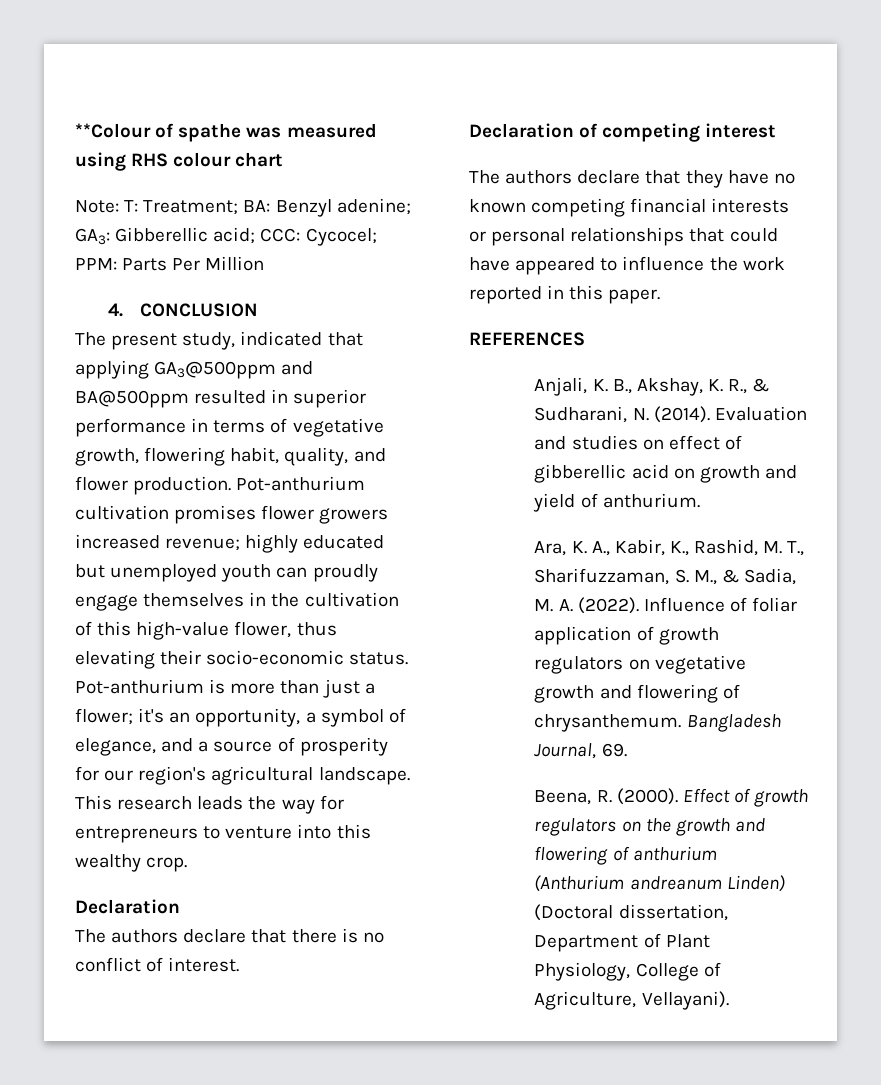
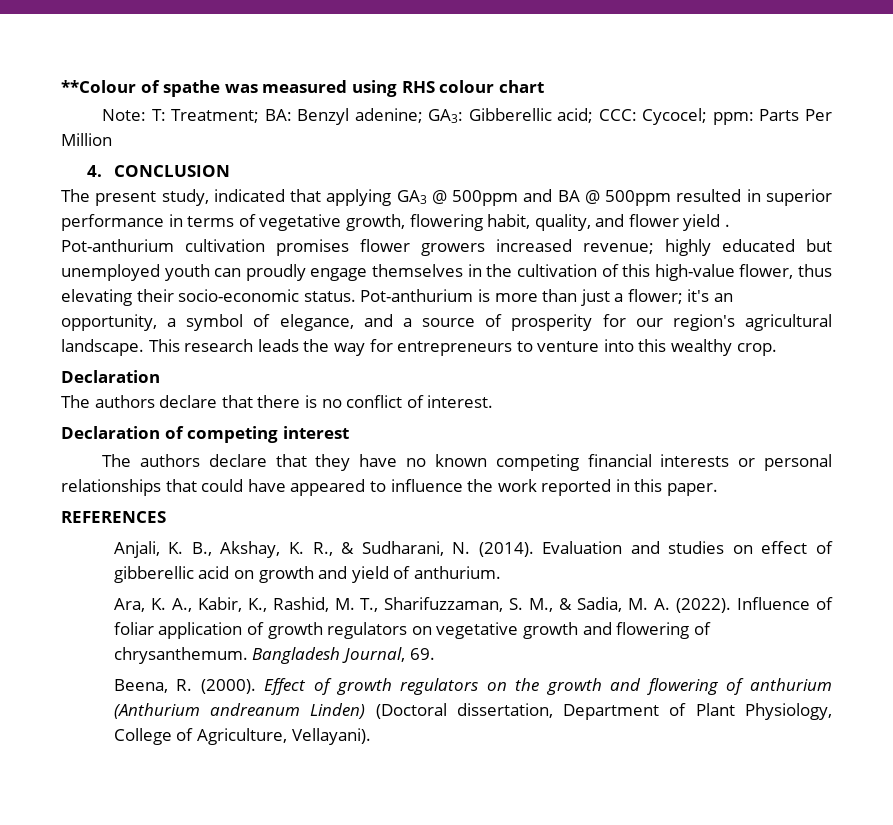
[75,258,117,270] PPM: -> [712,112,754,125] ppm:
[154,361,314,379] [75,390,189,408] GA3@500ppm and BA@500ppm -> [396,189,672,206] GA3 @ 500ppm and BA @ 500ppm
[133,476,232,495] production. -> [683,214,731,231] yield .

